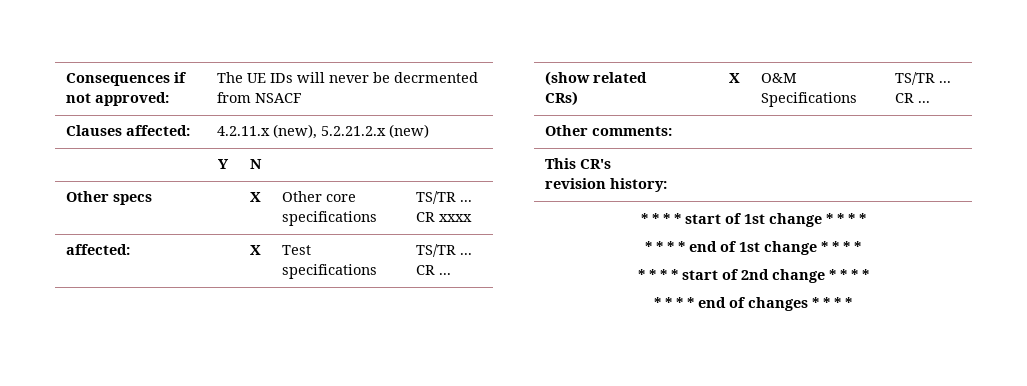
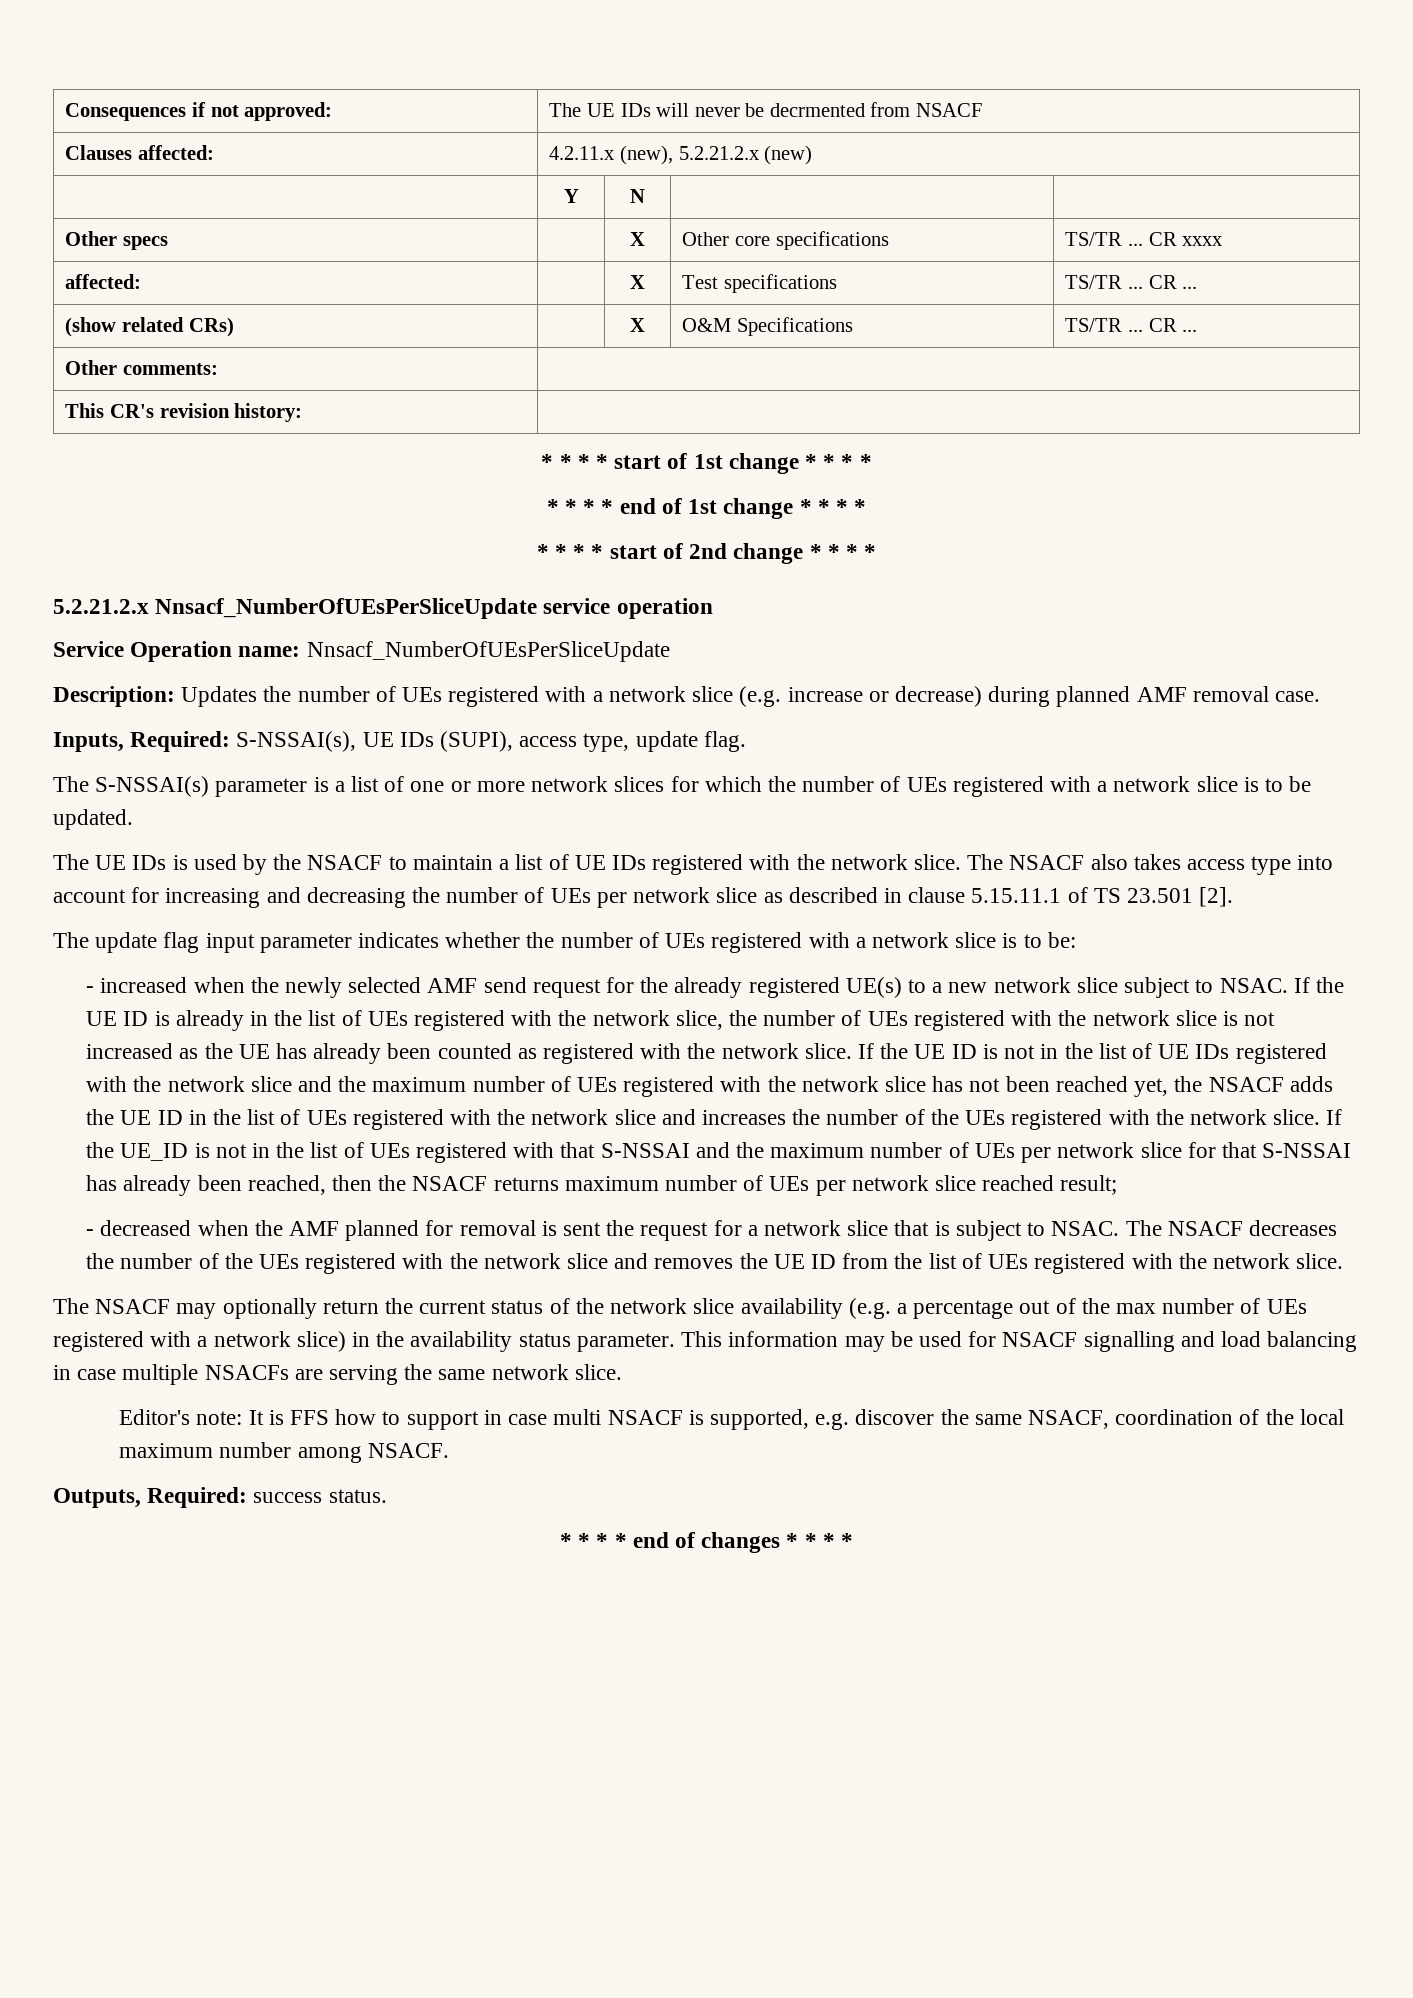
(869, 274) none -> [53,598,713,619] [53,641,670,662] [53,686,1320,707] [53,731,746,752] [53,776,1312,797] [53,809,133,830] [53,854,1334,875] [53,887,1234,908] [53,932,1076,953] [86,977,1344,998] [86,1010,1276,1031] [86,1043,1327,1064] [86,1076,1333,1097] [86,1109,1343,1130] [86,1142,1352,1163] [86,1175,1118,1196] [86,1220,1337,1241] [86,1253,1344,1274] [53,1298,1307,1319] [53,1331,1358,1352] [53,1364,622,1385] [119,1409,1344,1430] [119,1442,449,1463] [53,1487,387,1508] // 5.2.21.2.x Nnsacf_NumberOfUEsPerSliceUpdate service operation // Service Operation name: Nnsacf_NumberOfUEsPerSliceUpdate // Description: Updates the number of UEs registered with a network slice (e.g. increase or decrease) during planned AMF removal case. // Inputs, Required: S-NSSAI(s), UE IDs (SUPI), access type, update flag. // The S-NSSAI(s) parameter is a list of one or more network slices for which the number of UEs registered with a network slice is to be updated. // The UE IDs is used by the NSACF to maintain a list of UE IDs registered with the network slice. The NSACF also takes access type into account for increasing and decreasing the number of UEs per network slice as described in clause 5.15.11.1 of TS 23.501 [2]. // The update flag input parameter indicates whether the number of UEs registered with a network slice is to be: // - increased when the newly selected AMF send request for the already registered UE(s) to a new network slice subject to NSAC. If the UE ID is already in the list of UEs registered with the network slice, the number of UEs registered with the network slice is not increased as the UE has already been counted as registered with the network slice. If the UE ID is not in the list of UE IDs registered with the network slice and the maximum number of UEs registered with the network slice has not been reached yet, the NSACF adds the UE ID in the list of UEs registered with the network slice and increases the number of the UEs registered with the network slice. If the UE_ID is not in the list of UEs registered with that S-NSSAI and the maximum number of UEs per network slice for that S-NSSAI has already been reached, then the NSACF returns maximum number of UEs per network slice reached result; // - decreased when the AMF planned for removal is sent the request for a network slice that is subject to NSAC. The NSACF decreases the number of the UEs registered with the network slice and removes the UE ID from the list of UEs registered with the network slice. // The NSACF may optionally return the current status of the network slice availability (e.g. a percentage out of the max number of UEs registered with a network slice) in the availability status parameter. This information may be used for NSACF signalling and load balancing in case multiple NSACFs are serving the same network slice. // Editor's note: It is FFS how to support in case multi NSACF is supported, e.g. discover the same NSACF, coordination of the local maximum number among NSACF. // Outputs, Required: success status.

